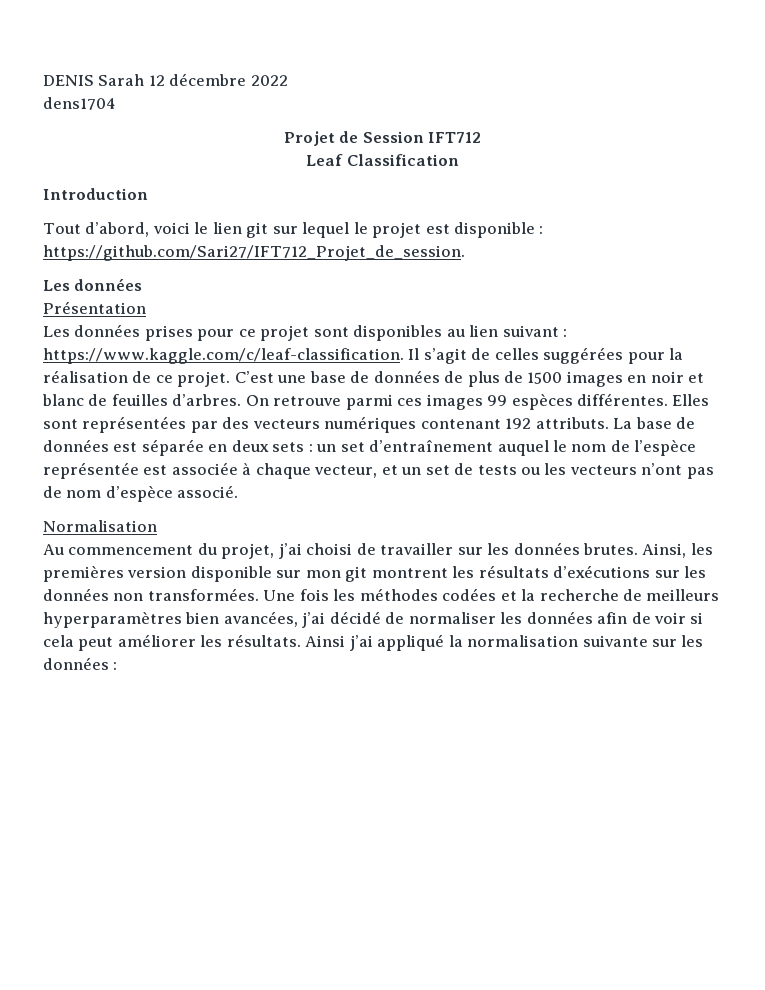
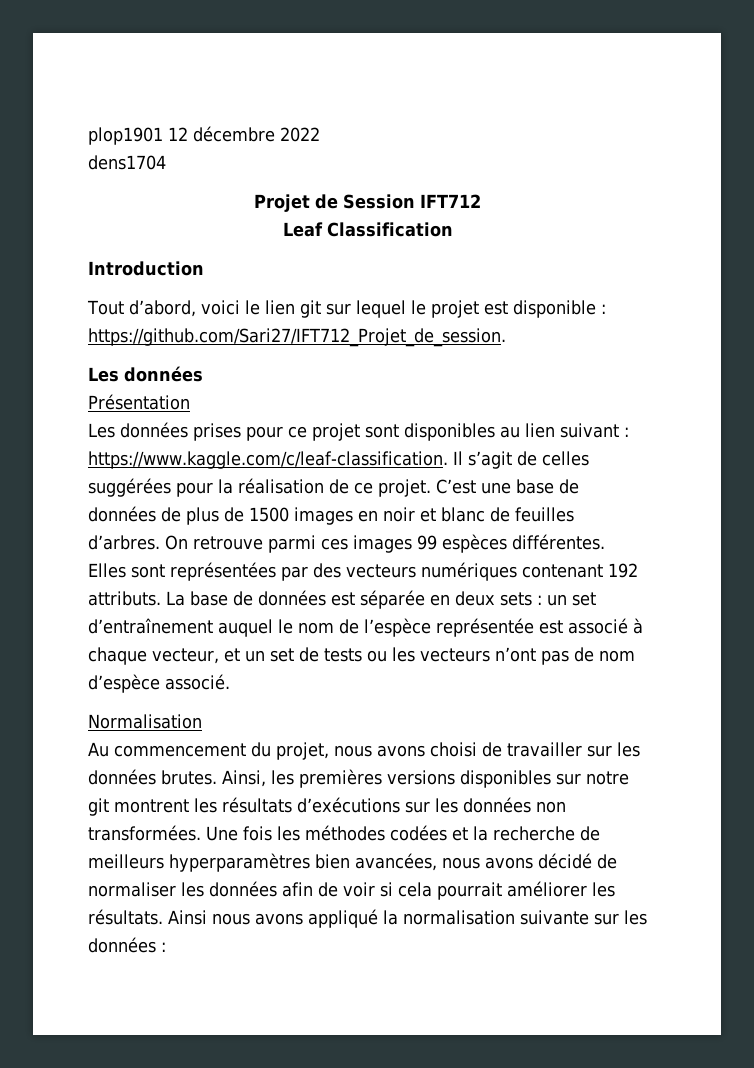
[43,74,145,86] DENIS Sarah -> [88,127,163,145] plop1901
[171,462,238,475] associée -> [568,618,628,634] associé
[278,543,302,559] j’ai -> [334,745,425,757] nous avons
[127,566,341,582] version disponible sur mon -> [387,770,629,788] versions disponibles sur notre
[302,612,326,628] j’ai -> [442,857,533,869] nous avons
[78,637,114,651] peut -> [437,882,502,900] pourrait
[349,635,373,651] j’ai -> [212,913,303,925] nous avons

